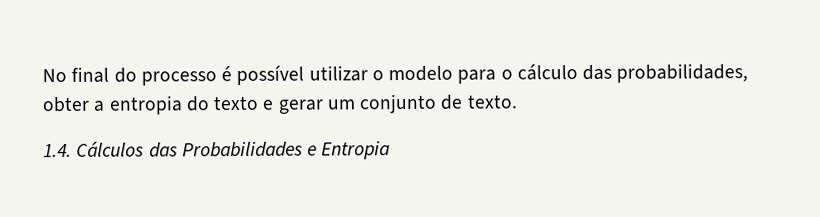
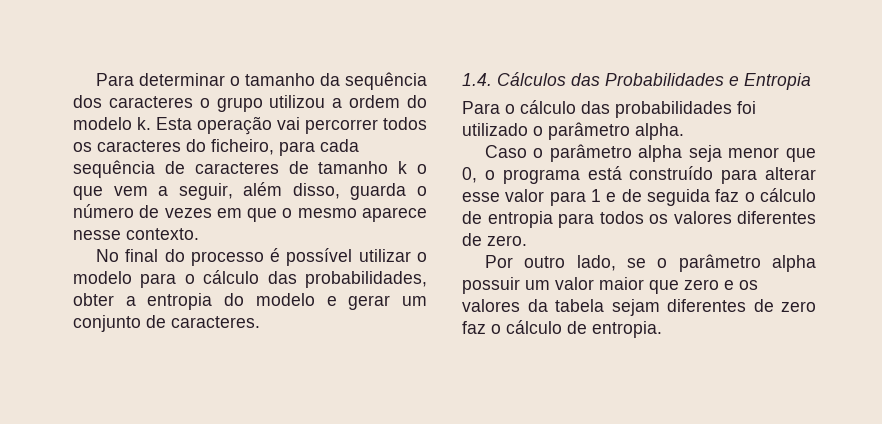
(42, 75) none -> [95,72,428,90] [73,95,427,112] [73,116,427,135] [73,139,359,156] [73,160,427,178] [73,182,427,200] [73,204,427,222] [73,228,199,240] Para determinar o tamanho da sequência dos caracteres o grupo utilizou a ordem do modelo k. Esta operação vai percorrer todos os caracteres do ficheiro, para cada sequência de caracteres de tamanho k o que vem a seguir, além disso, guarda o número de vezes em que o mesmo aparece nesse contexto. //
[213,95,260,111] texto -> [255,293,315,306] modelo
[466,94,518,109] texto. -> [171,316,260,328] caracteres.
(391, 150) none -> [462,100,756,118] [462,122,684,140] [484,144,816,162] [462,166,816,184] [462,188,816,206] [462,211,816,228] [462,233,527,246] [484,254,816,272] [462,277,758,294] [462,299,816,316] [462,320,662,338] // Para o cálculo das probabilidades foi utilizado o parâmetro alpha. // Caso o parâmetro alpha seja menor que 0, o programa está construído para alterar esse valor para 1 e de seguida faz o cálculo de entropia para todos os valores diferentes de zero. // Por outro lado, se o parâmetro alpha possuir um valor maior que zero e os valores da tabela sejam diferentes de zero faz o cálculo de entropia.

